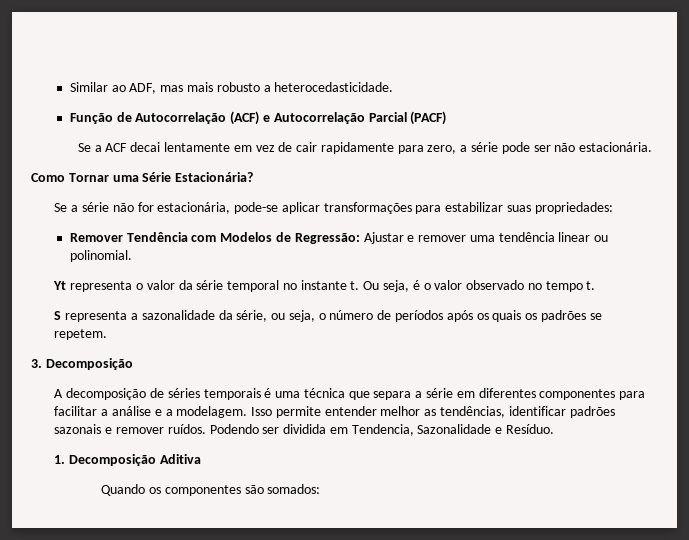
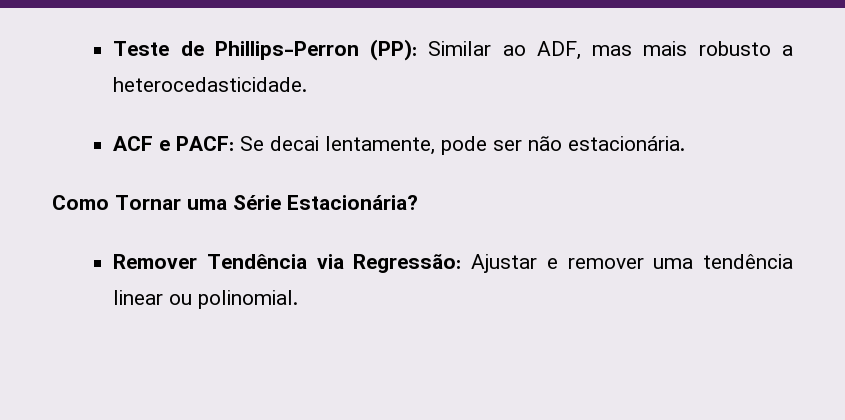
(69, 87) none -> [113,39,418,61] Teste de Phillips-Perron (PP):
[69,111,447,125] [77,142,499,154] Função de Autocorrelação (ACF) e Autocorrelação Parcial (PACF) // Se a ACF decai lentamente em vez de cair rapidamente para zero, a série -> [113,136,436,155] ACF e PACF: Se decai lentamente,
[54,202,613,214] // Se a série não for estacionária, pode-se aplicar transformações para estabilizar suas propriedades: -> (418, 202) none
[191,232,291,242] com Modelos de -> [316,254,344,269] via
[53,280,596,292] [54,310,602,322] [54,329,108,340] [31,358,133,370] [54,388,646,400] [54,406,615,418] [54,424,555,436] [54,454,202,466] [101,484,321,496] // Yt representa o valor da série temporal no instante t. Ou seja, é o valor observado no tempo t. // S representa a sazonalidade da série, ou seja, o número de períodos após os quais os padrões se repetem. // 3. Decomposição // A decomposição de séries temporais é uma técnica que separa a série em diferentes componentes para facilitar a análise e a modelagem. Isso permite entender melhor as tendências, identificar padrões sazonais e remover ruídos. Podendo ser dividida em Tendencia, Sazonalidade e Resíduo. // 1. Decomposição Aditiva // Quando os componentes são somados: -> (299, 299) none

